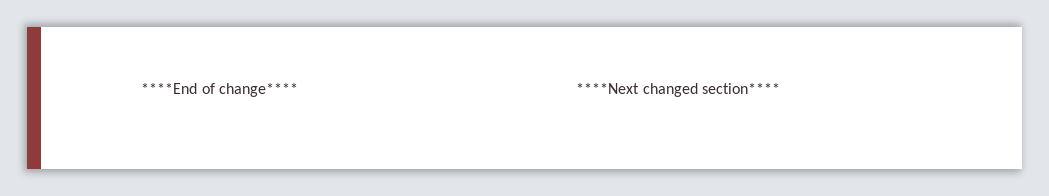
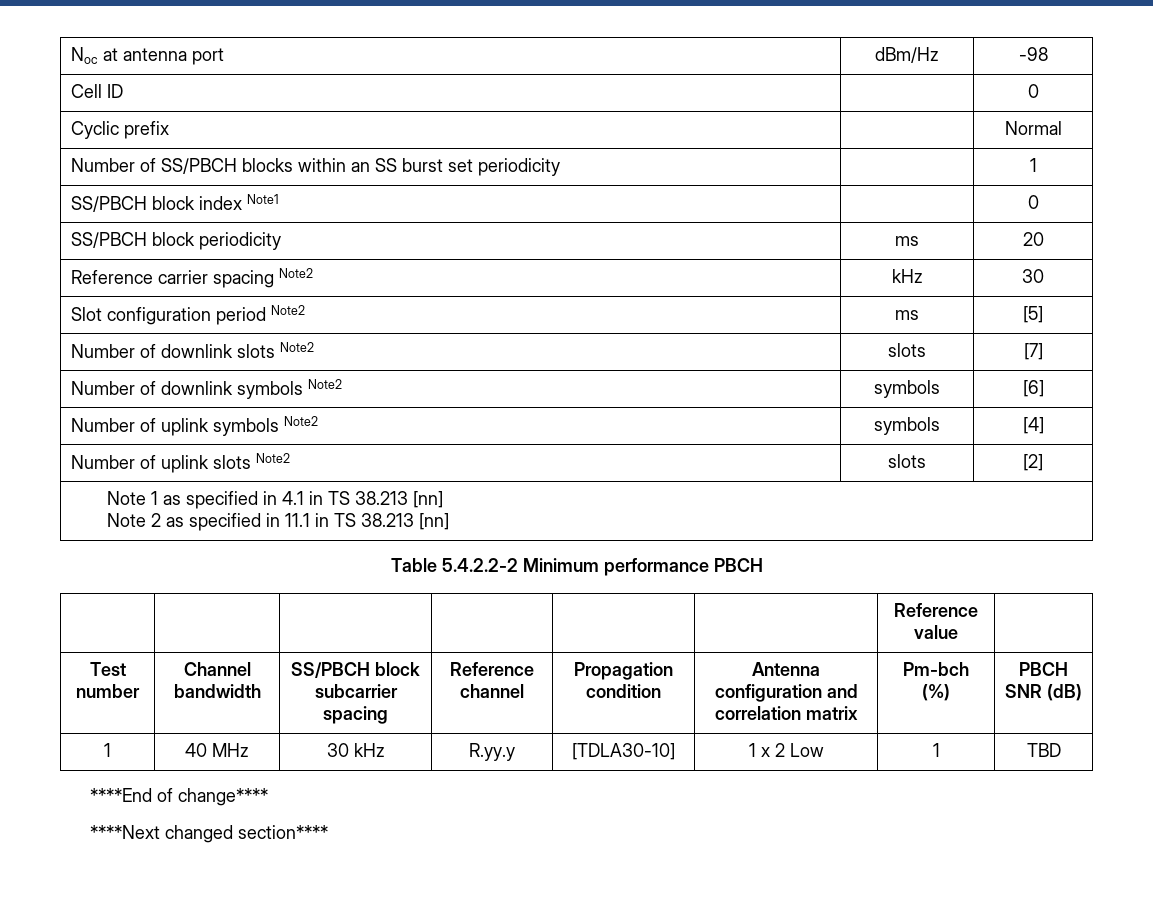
(141, 88) none -> [70,47,224,65] [875,47,939,63] [1018,47,1048,61] [70,84,123,98] [1027,84,1039,98] [70,121,169,139] [1004,121,1062,135] [70,158,560,176] [1029,158,1037,172] [70,194,279,212] [1027,195,1039,209] [70,232,281,250] [895,236,919,246] [1022,232,1044,246] [70,268,313,288] [891,269,923,283] [1022,269,1044,283] [70,305,305,325] [895,310,919,320] [1023,306,1043,323] [70,342,314,358] [888,343,926,357] [1023,343,1043,360] [70,379,342,399] [874,380,940,398] [1022,380,1044,397] [70,416,318,436] [874,417,940,435] [1022,417,1044,434] [70,453,290,473] [888,454,926,468] [1023,454,1043,471] [106,491,443,509] [106,513,449,531] [390,558,763,576] [894,603,978,617] [914,625,958,639] [89,662,126,676] [76,684,140,698] [183,662,251,676] [173,684,261,698] [291,662,421,678] [314,684,398,698] [323,706,388,724] [450,662,534,676] [460,684,524,698] [574,662,673,680] [586,684,661,698] [752,662,820,676] [714,684,858,702] [715,706,858,720] [903,662,969,676] [922,684,950,701] [1019,662,1068,676] [1005,684,1082,701] [104,743,111,757] [185,743,249,757] [326,743,385,757] [469,743,515,761] [572,743,675,760] [748,743,824,757] [932,743,940,757] [1026,743,1061,757] Noc at antenna port | dBm/Hz | -98 // Cell ID | | 0 // Cyclic prefix | | Normal // Number of SS/PBCH blocks within an SS burst set periodicity | | 1 // SS/PBCH block index Note1 | | 0 // SS/PBCH block periodicity | ms | 20 // Reference carrier spacing Note2 | kHz | 30 // Slot configuration period Note2 | ms | [5] // Number of downlink slots Note2 | slots | [7] // Number of downlink symbols Note2 | symbols | [6] // Number of uplink symbols Note2 | symbols | [4] // Number of uplink slots Note2 | slots | [2] // Note 1 as specified in 4.1 in TS 38.213 [nn] // Note 2 as specified in 11.1 in TS 38.213 [nn] // Table 5.4.2.2-2 Minimum performance PBCH // | | | | | | Reference value | // Test number | Channel bandwidth | SS/PBCH block subcarrier spacing | Reference channel | Propagation condition | Antenna configuration and correlation matrix | Pm-bch (%) | PBCH SNR (dB) // 1 | 40 MHz | 30 kHz | R.yy.y | [TDLA30-10] | 1 x 2 Low | 1 | TBD //

